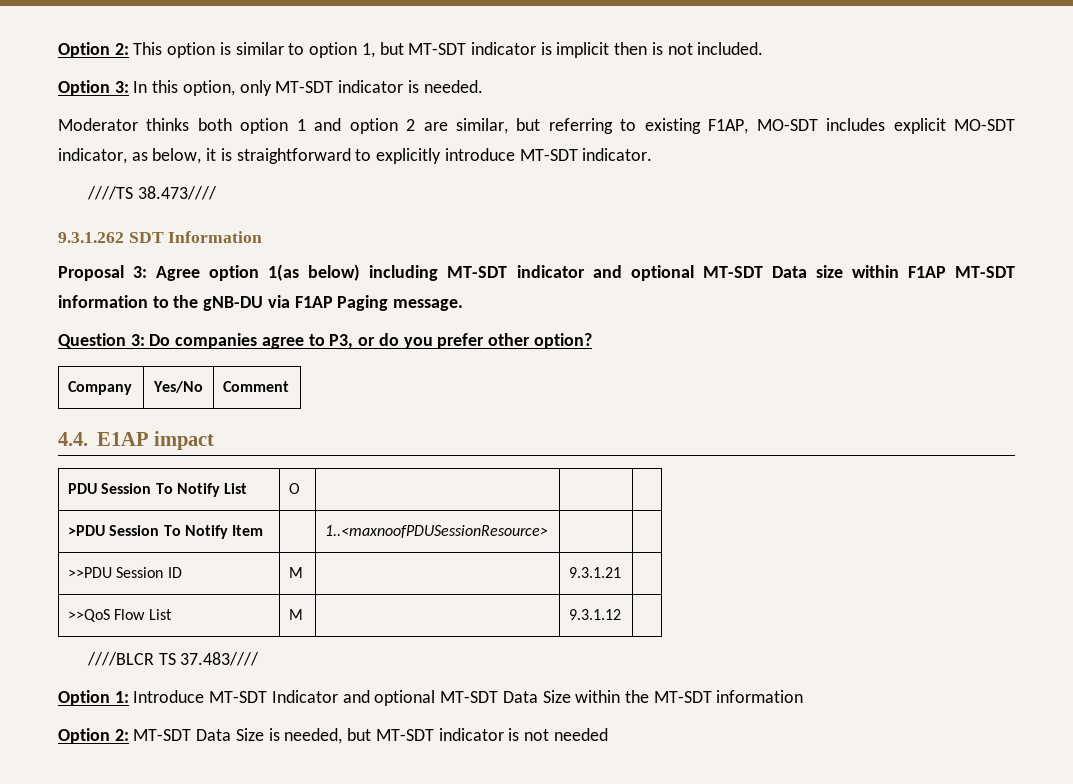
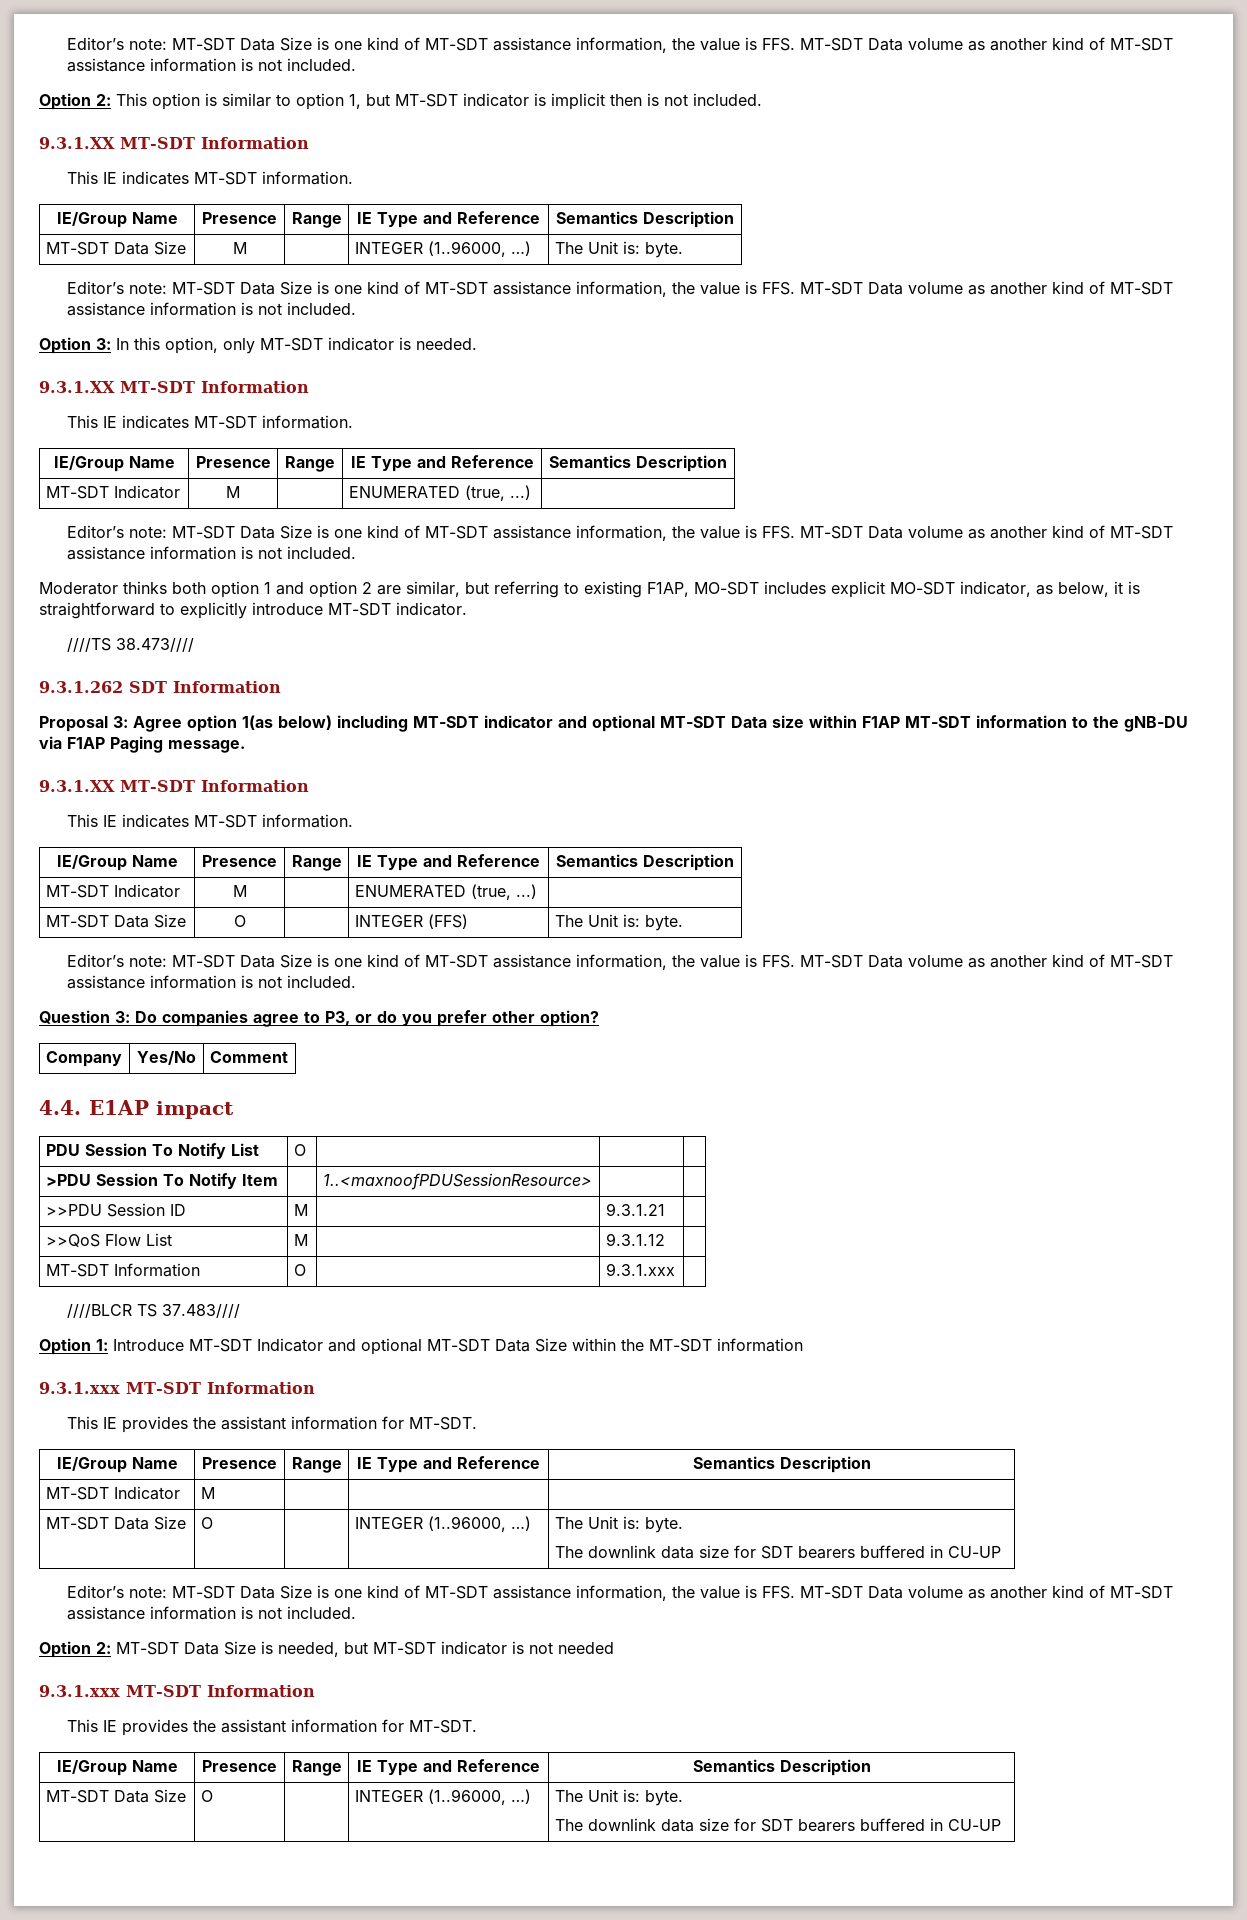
(58, 50) none -> [67,37,1174,53] [67,58,357,72] Editor’s note: MT-SDT Data Size is one kind of MT-SDT assistance information, the value is FFS. MT-SDT Data volume as another kind of MT-SDT assistance information is not included. //
(764, 48) none -> [39,137,309,149] [67,171,354,185] [56,212,178,228] [202,212,277,224] [291,212,342,228] [357,211,540,228] [556,211,734,228] [45,241,186,255] [232,242,247,254] [354,241,531,257] [554,241,683,258] [67,281,1174,297] [67,302,357,316] // 9.3.1.XX MT-SDT Information // This IE indicates MT-SDT information. // IE/Group Name | Presence | Range | IE Type and Reference | Semantics Description // MT-SDT Data Size | M | | INTEGER (1..96000, …) | The Unit is: byte. // Editor’s note: MT-SDT Data Size is one kind of MT-SDT assistance information, the value is FFS. MT-SDT Data volume as another kind of MT-SDT assistance information is not included.
(483, 86) none -> [39,381,309,393] [67,415,354,429] [53,456,175,472] [195,456,271,468] [285,456,335,472] [350,455,534,472] [549,455,727,472] [45,485,180,499] [226,486,240,498] [348,485,531,501] [67,525,1174,541] [67,546,357,560] // 9.3.1.XX MT-SDT Information // This IE indicates MT-SDT information. // IE/Group Name | Presence | Range | IE Type and Reference | Semantics Description // MT-SDT Indicator | M | | ENUMERATED (true, ...) | // Editor’s note: MT-SDT Data Size is one kind of MT-SDT assistance information, the value is FFS. MT-SDT Data volume as another kind of MT-SDT assistance information is not included.
(464, 305) none -> [39,780,309,792] [67,814,354,828] [56,855,178,871] [202,855,277,867] [291,855,342,871] [357,854,540,871] [556,854,734,871] [45,884,180,898] [232,885,247,897] [354,884,537,900] [45,914,186,928] [233,915,246,927] [354,914,468,929] [554,914,683,931] [67,954,1174,970] [67,975,357,989] // 9.3.1.XX MT-SDT Information // This IE indicates MT-SDT information. // IE/Group Name | Presence | Range | IE Type and Reference | Semantics Description // MT-SDT Indicator | M | | ENUMERATED (true, ...) | // MT-SDT Data Size | O | | INTEGER (FFS) | The Unit is: byte. // Editor’s note: MT-SDT Data Size is one kind of MT-SDT assistance information, the value is FFS. MT-SDT Data volume as another kind of MT-SDT assistance information is not included.
(622, 614) none -> [45,1263,200,1277] [293,1264,306,1276] [605,1263,675,1276] // MT-SDT Information | O | | 9.3.1.xxx |
(804, 696) none -> [39,1382,315,1394] [67,1416,478,1433] [56,1457,178,1473] [202,1457,277,1469] [291,1457,342,1473] [357,1456,540,1473] [692,1456,871,1473] [45,1486,180,1500] [200,1487,215,1499] [45,1516,186,1530] [200,1517,213,1529] [354,1516,531,1532] [554,1516,683,1533] [554,1545,1001,1559] [67,1585,1174,1601] [67,1606,357,1620] // 9.3.1.xxx MT-SDT Information // This IE provides the assistant information for MT-SDT. // IE/Group Name | Presence | Range | IE Type and Reference | Semantics Description // MT-SDT Indicator | M | | | // MT-SDT Data Size | O | | INTEGER (1..96000, …) | The Unit is: byte. // The downlink data size for SDT bearers buffered in CU-UP // Editor’s note: MT-SDT Data Size is one kind of MT-SDT assistance information, the value is FFS. MT-SDT Data volume as another kind of MT-SDT assistance information is not included.
(608, 734) none -> [39,1685,315,1697] [67,1719,478,1736] [56,1760,178,1776] [202,1760,277,1772] [291,1760,342,1776] [357,1759,540,1776] [692,1759,871,1776] [45,1789,186,1803] [200,1790,213,1802] [354,1789,531,1805] [554,1789,683,1806] [554,1818,1001,1832] // 9.3.1.xxx MT-SDT Information // This IE provides the assistant information for MT-SDT. // IE/Group Name | Presence | Range | IE Type and Reference | Semantics Description // MT-SDT Data Size | O | | INTEGER (1..96000, …) | The Unit is: byte. // The downlink data size for SDT bearers buffered in CU-UP

